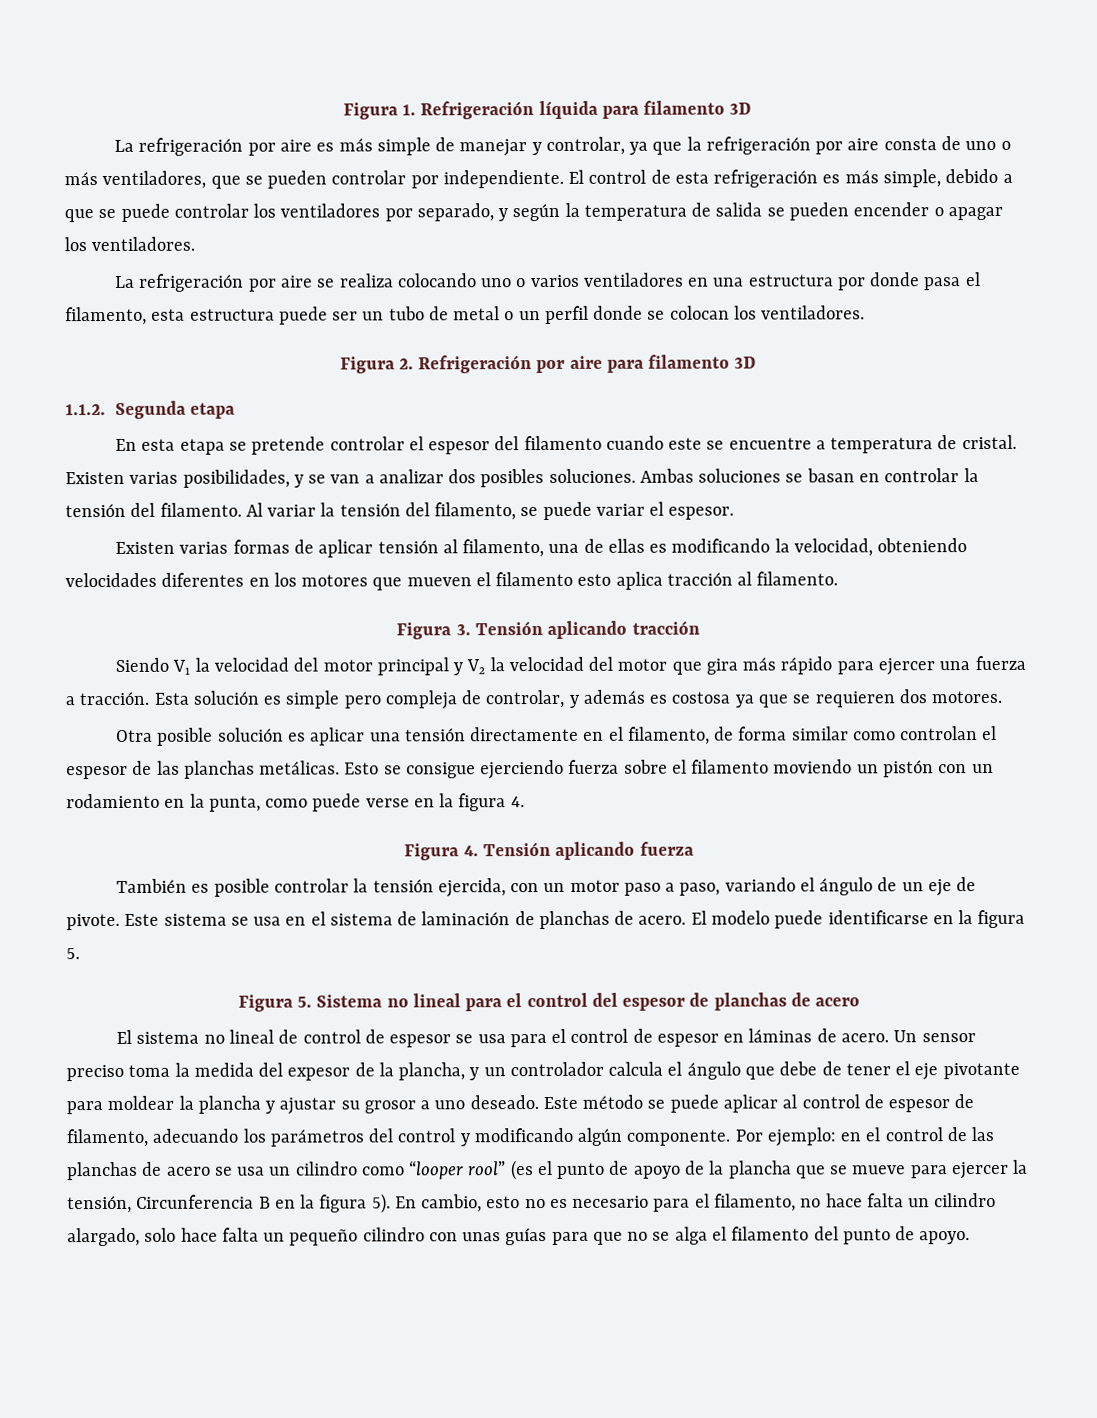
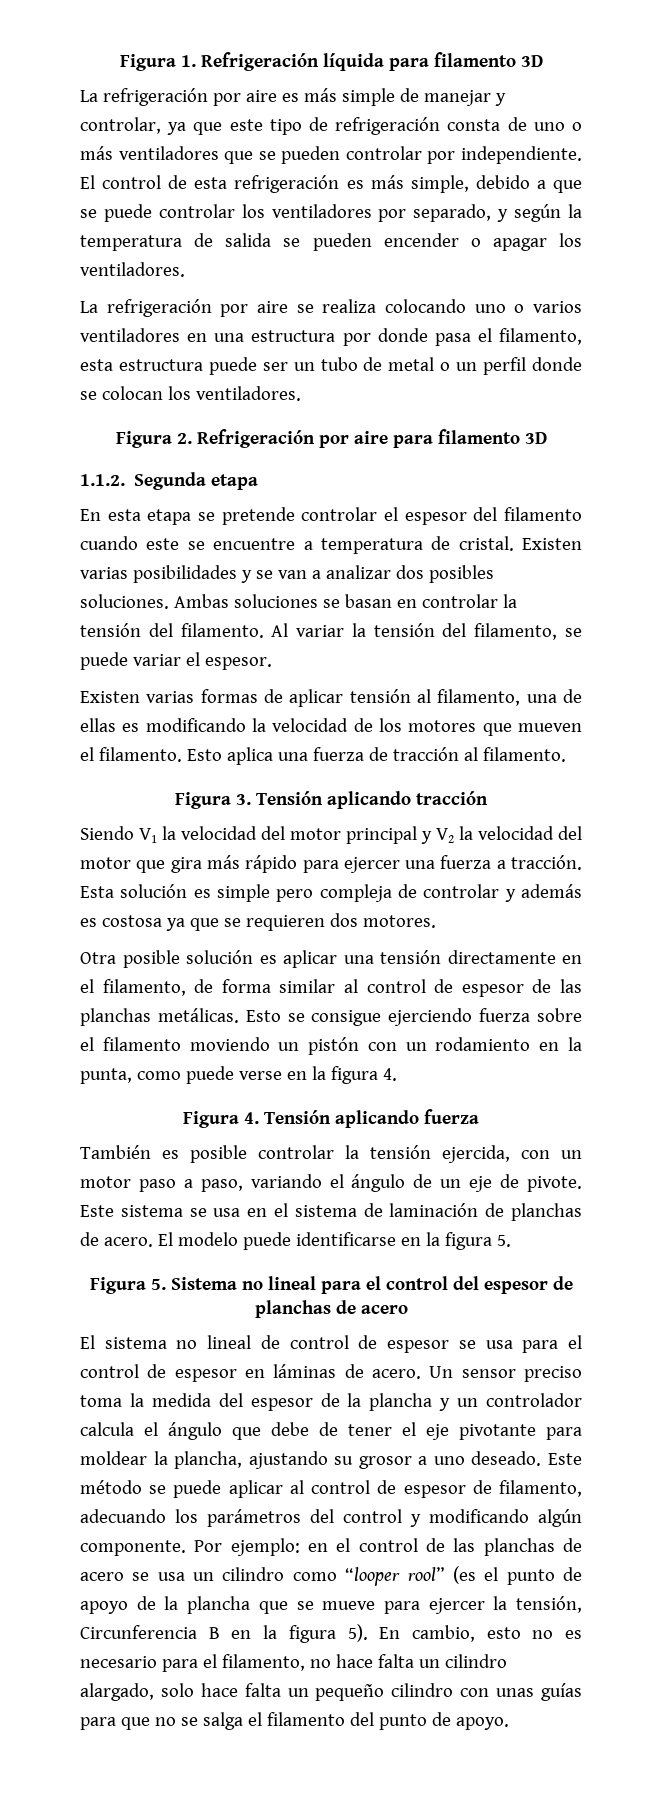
[686,136,880,155] la refrigeración por aire -> [229,117,441,135] este tipo de refrigeración
[102,170,207,190] ventiladores, -> [118,146,219,160] ventiladores
[182,469,290,488] posibilidades, -> [132,565,237,583] posibilidades
[793,538,968,557] [65,572,270,588] velocidad, obteniendo velocidades diferentes en -> [272,718,373,732] velocidad de
[495,571,663,590] filamento esto aplica -> [98,747,388,765] filamento. Esto aplica una fuerza de
[485,689,565,709] controlar, -> [423,884,500,898] controlar
[852,725,998,741] como controlan el -> [344,979,454,993] al control de
[287,1062,466,1081] expesor de la plancha, -> [250,1393,433,1411] espesor de la plancha
[197,1095,337,1115] plancha y ajustar -> [174,1451,328,1469] plancha, ajustando
[674,1226,708,1245] alga -> [202,1712,243,1730] salga

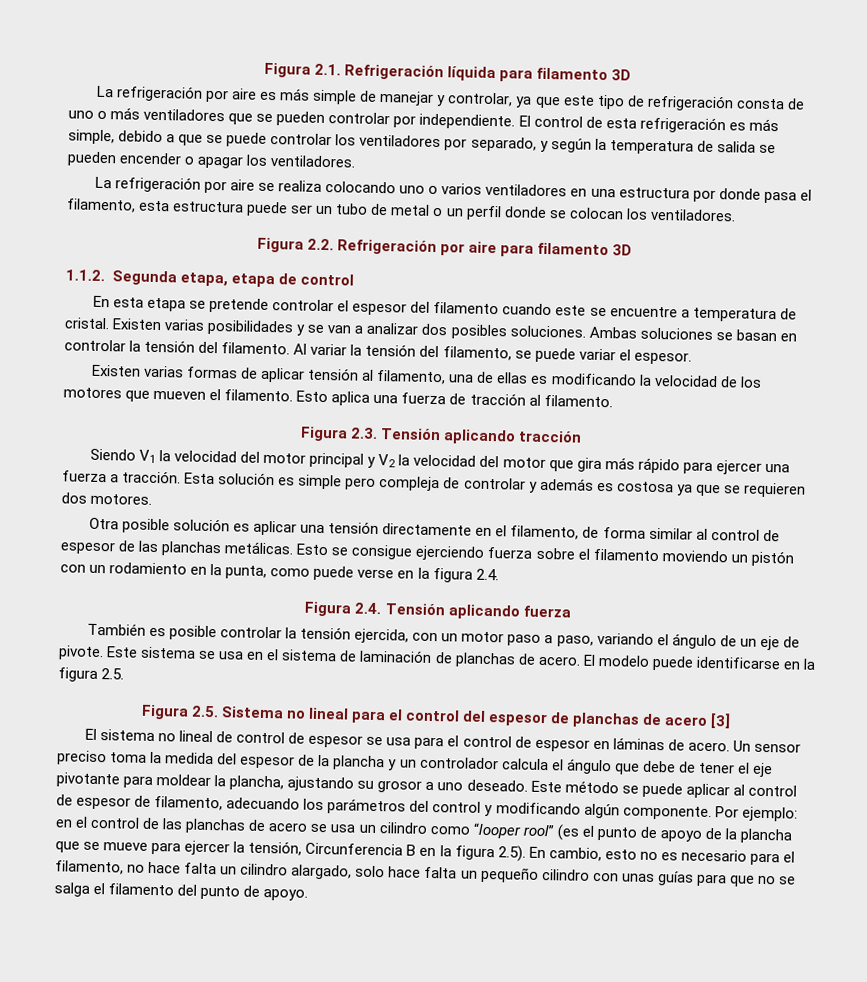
[119,54,196,71] Figura 1. -> [263,62,341,78] Figura 2.1.
[176,433,192,444] 2. -> [306,238,334,251] 2.2.
[211,474,259,490] etapa -> [179,272,354,288] etapa, etapa de control
[236,794,251,805] 3. -> [349,427,378,439] 2.3.
[382,1068,397,1081] [183,1111,259,1128] 4. // Figura 4. -> [475,568,499,581] [304,601,382,617] 2.4. // Figura 2.4.
[496,1235,511,1247] [89,1277,166,1294] 5. // Figura 5. -> [101,668,125,680] [140,704,219,720] 2.5. // Figura 2.5.
(408, 1309) none -> [710,713,732,729] [3]
[347,1624,368,1642] 5). -> [497,845,526,862] 2.5).

